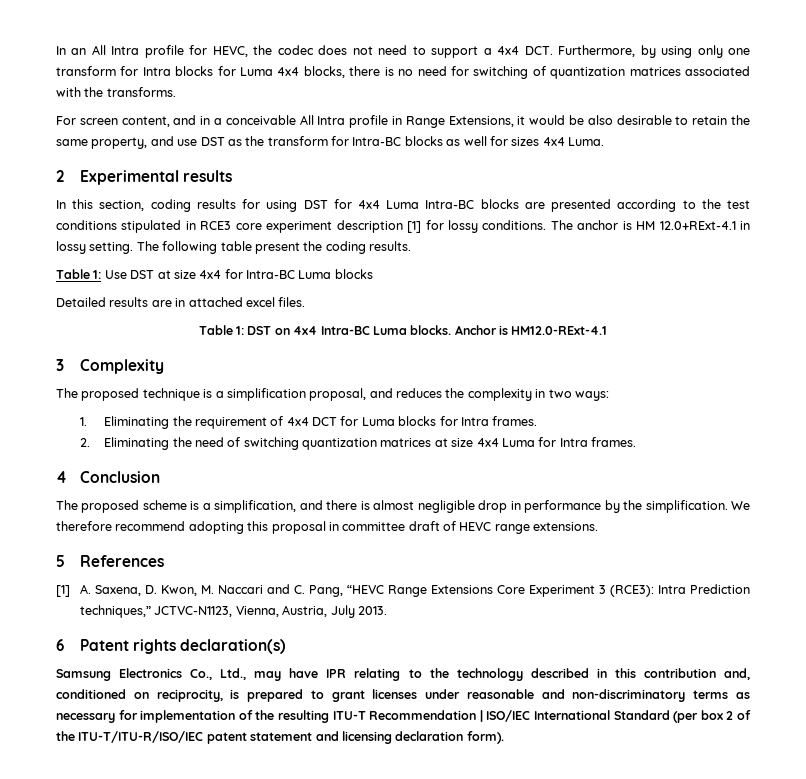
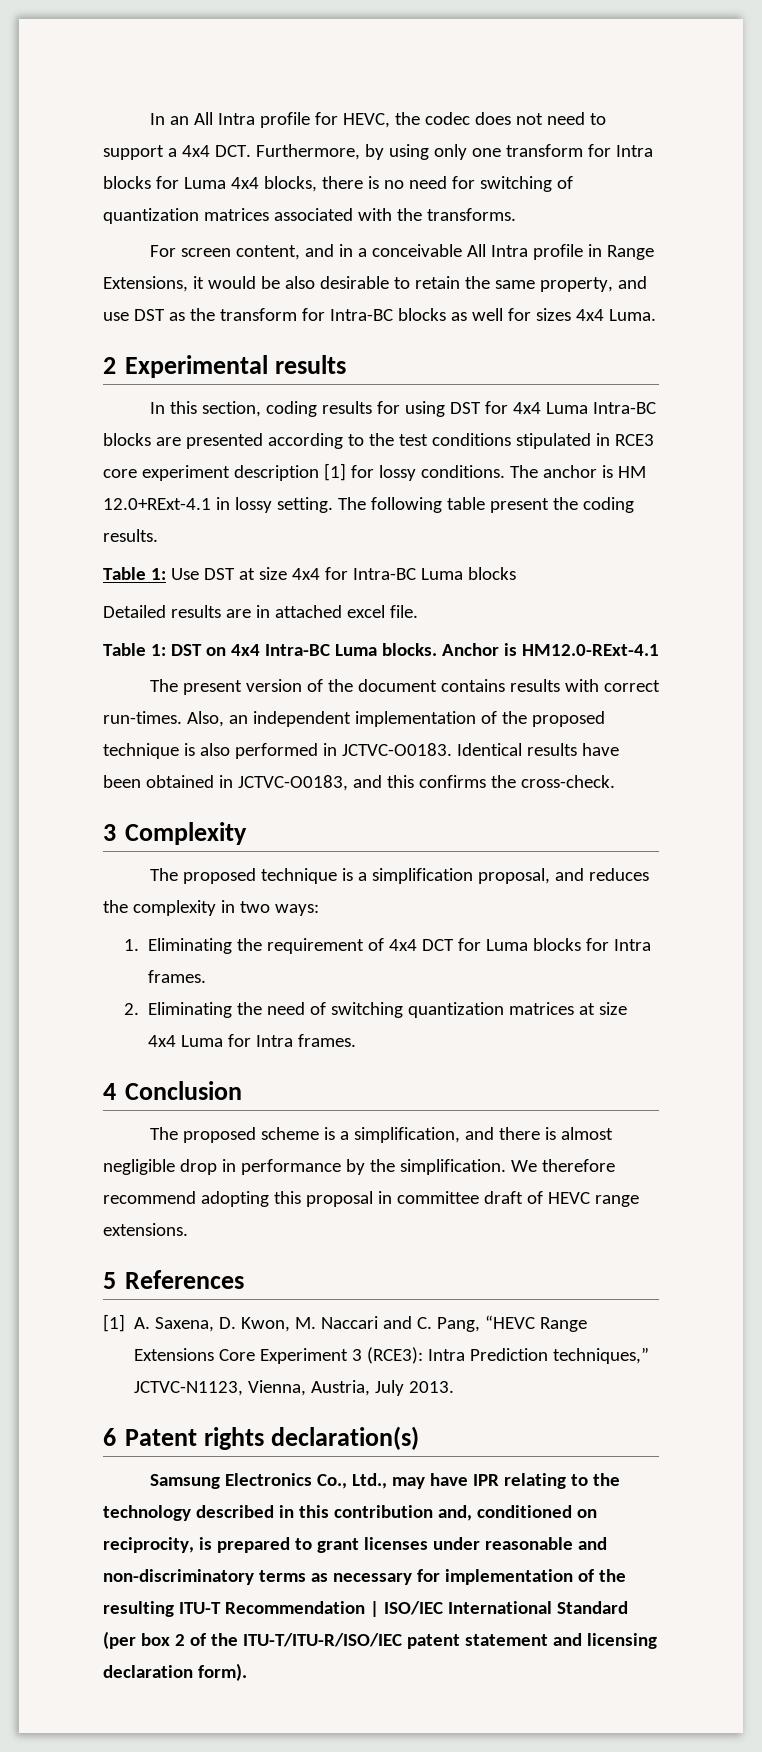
[278,297,306,307] files. -> [389,605,418,618] file.
(608, 330) none -> [149,679,660,695] [103,711,605,727] [103,743,619,759] [103,775,615,791] // The present version of the document contains results with correct run-times. Also, an independent implementation of the proposed technique is also performed in JCTVC-O0183. Identical results have been obtained in JCTVC-O0183, and this confirms the cross-check.

